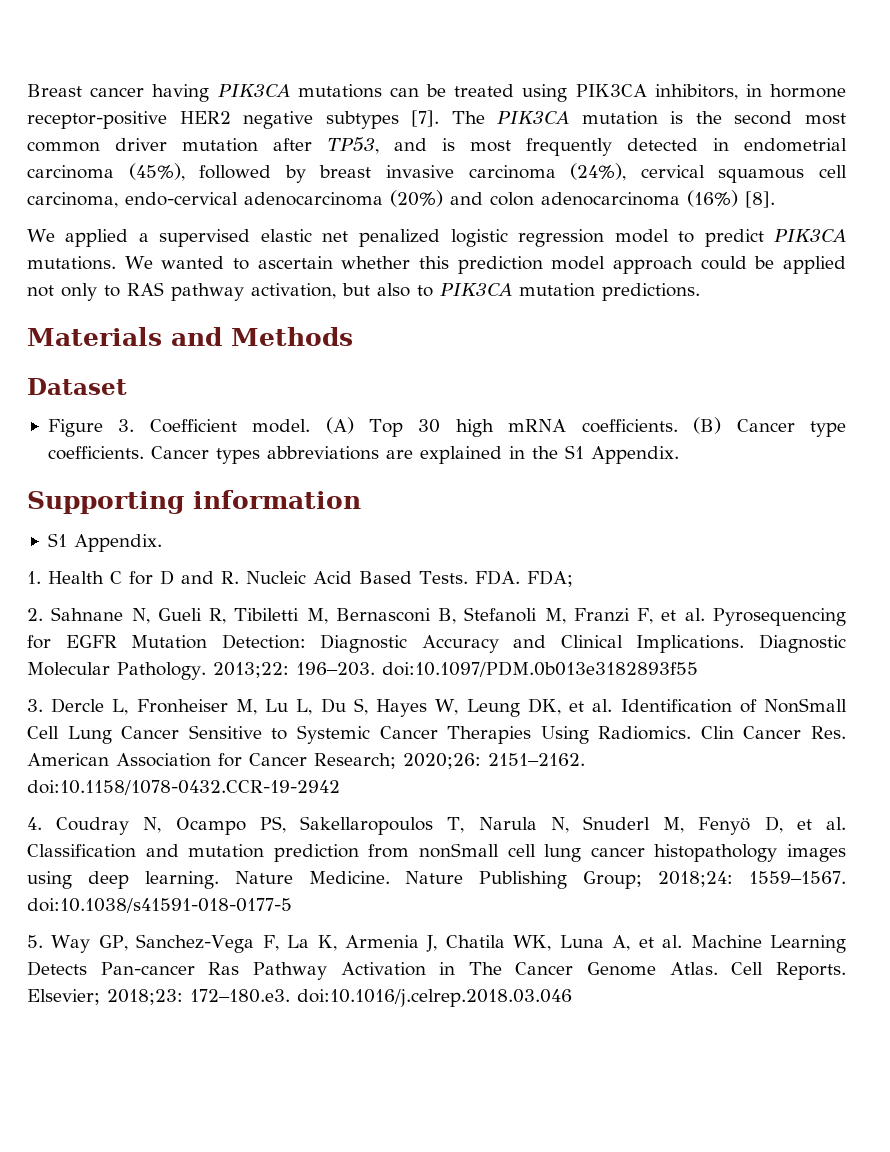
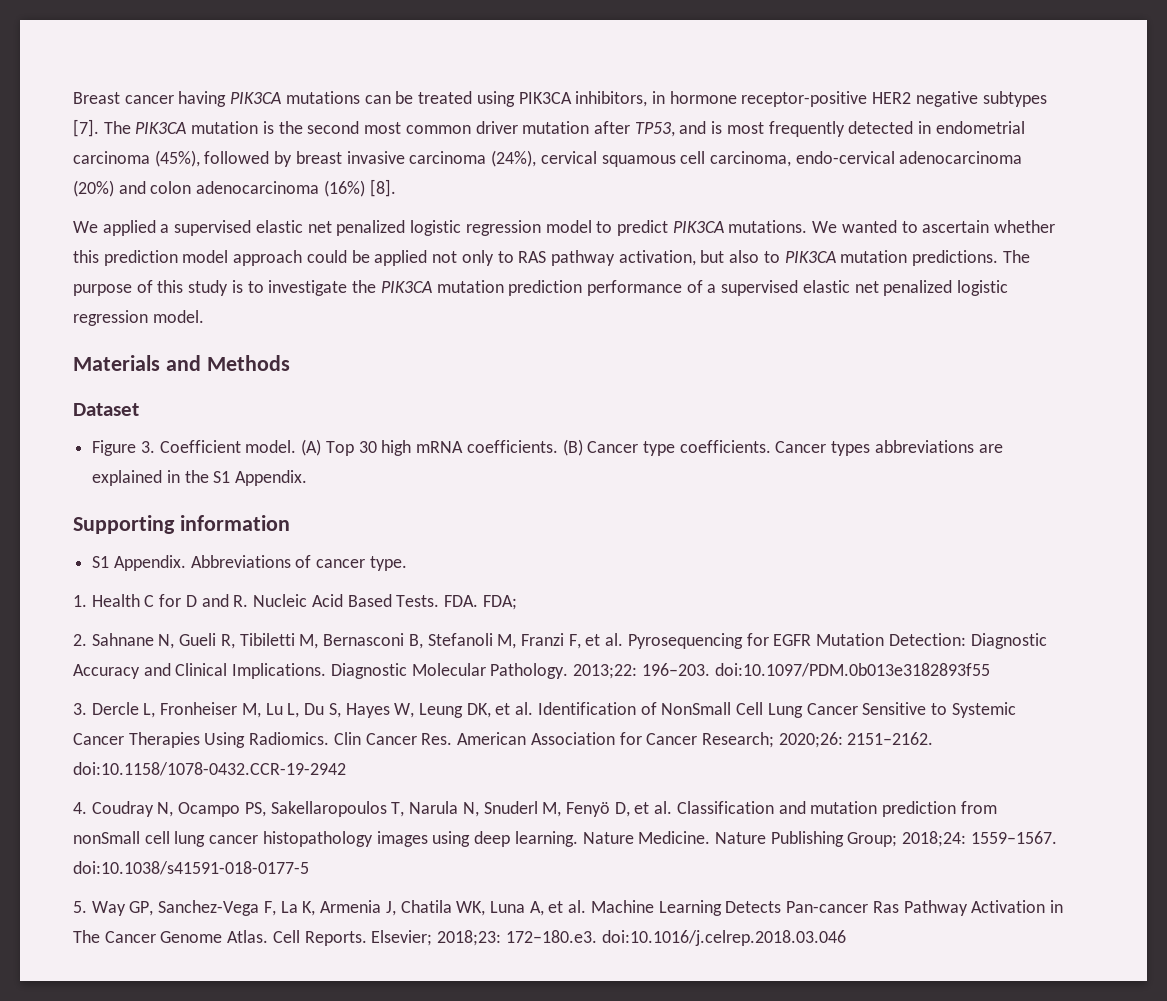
(700, 292) none -> [1002,250,1030,263] [73,280,1009,296] [73,310,204,326] The purpose of this study is to investigate the PIK3CA mutation prediction performance of a supervised elastic net penalized logistic regression model.
(162, 543) none -> [190,555,407,571] Abbreviations of cancer type.

